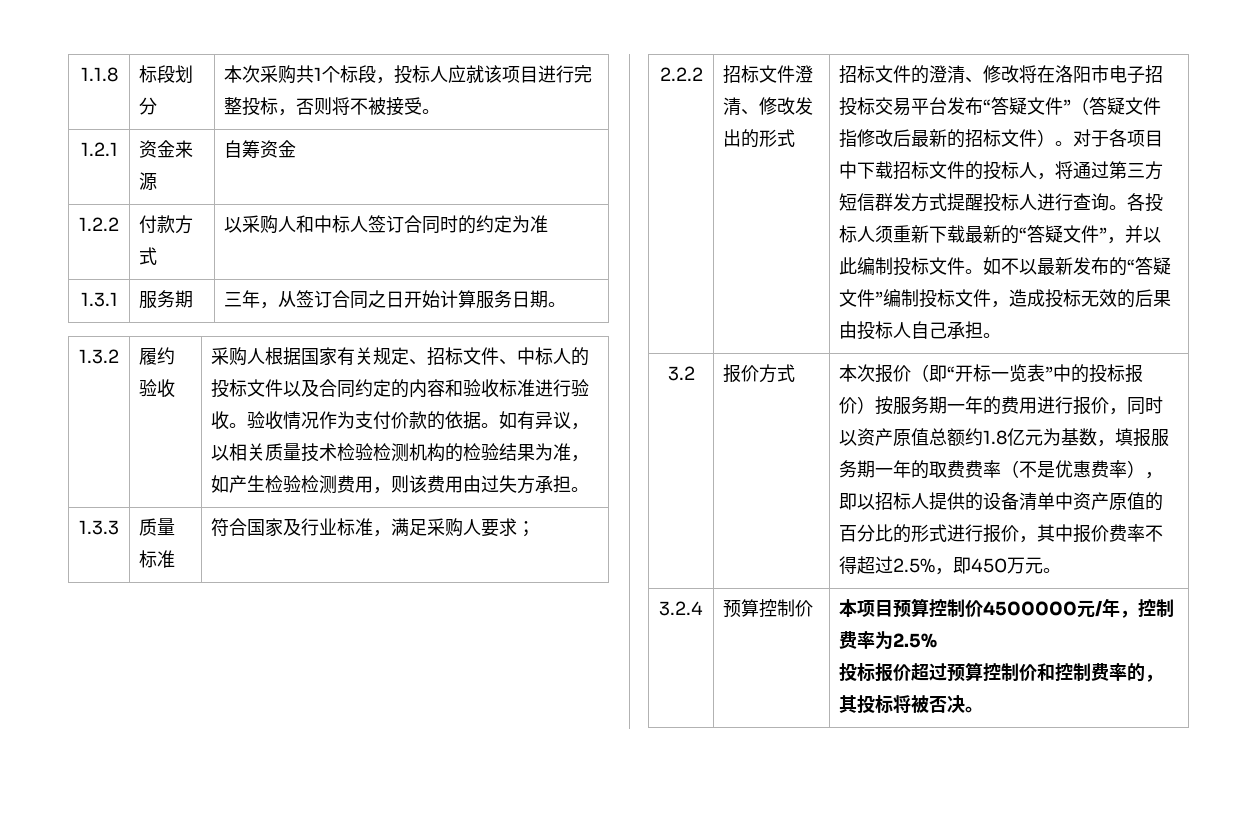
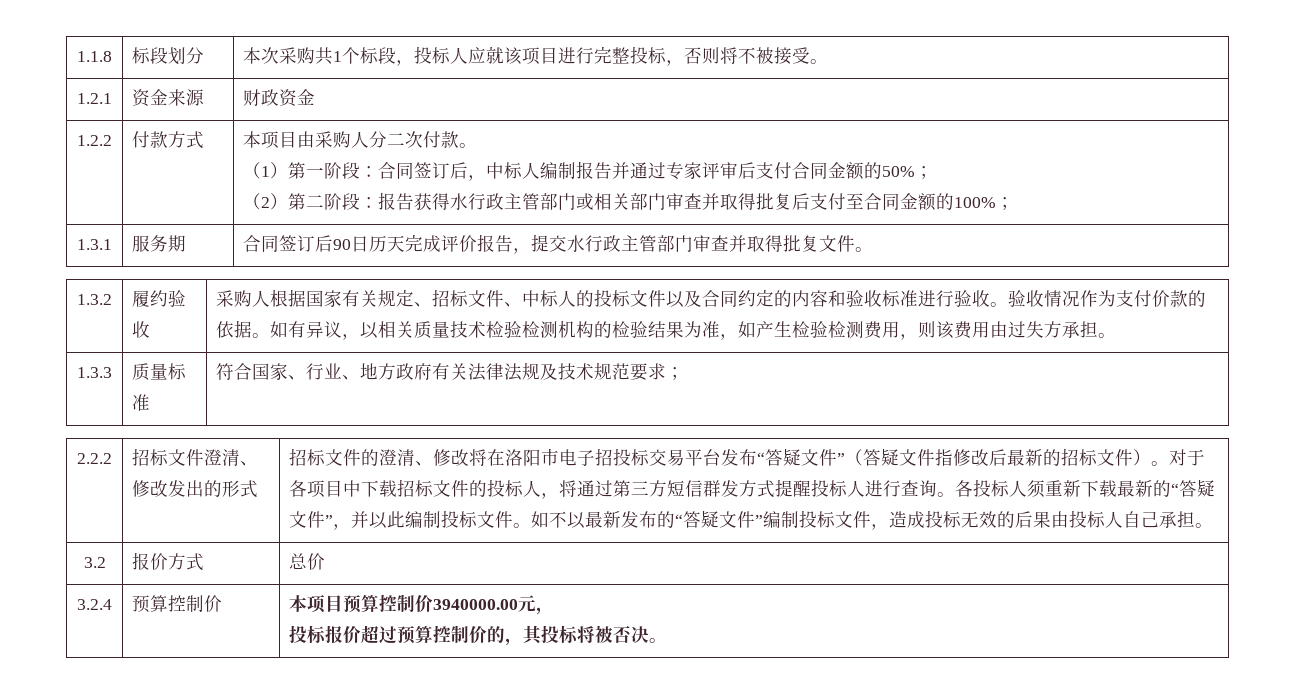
[224,140,261,159] 自筹 -> [243,89,280,106] 财政
[224,215,549,234] [80,292,118,307] [139,290,194,309] [224,290,549,309] 以采购人和中标人签订合同时的约定为准 // 1.3.1 | 服务期 | 三年，从签订合同之日开始计算服务日期 -> [243,131,478,149] [243,161,934,181] [243,192,1015,211] [77,239,112,250] [132,235,187,252] [243,234,856,254] 本项目由采购人分二次付款。 // （1）第一阶段：合同签订后，中标人编制报告并通过专家评审后支付合同金额的50%； // （2）第二阶段：报告获得水行政主管部门或相关部门审查并取得批复后支付至合同金额的100%； // 1.3.1 | 服务期 | 合同签订后90日历天完成评价报告，提交水行政主管部门审查并取得批复文件
[283,518,482,537] 及行业标准，满足采购人 -> [288,362,631,381] 、行业、地方政府有关法律法规及技术规范
[839,364,1144,383] [839,396,1164,415] [839,428,1170,447] [839,460,1164,479] [839,492,1164,511] [839,524,1164,543] [839,556,1062,575] 本次报价（即“开标一览表”中的投标报价）按服务期一年的费用进行报价，同时以资产原值总额约1.8亿元为基数，填报服务期一年的取费费率（不是优惠费率），即以招标人提供的设备清单中资产原值的百分比的形式进行报价，其中报价费率不得超过2.5%，即450万元。 -> [289,553,326,570] 总价
[983,598,1175,618] [839,631,938,650] 4500000元/年，控制费率为2.5% -> [433,595,555,615] 3940000.00元，
[1037,663,1128,681] 和控制费率 -> (488, 634) none

